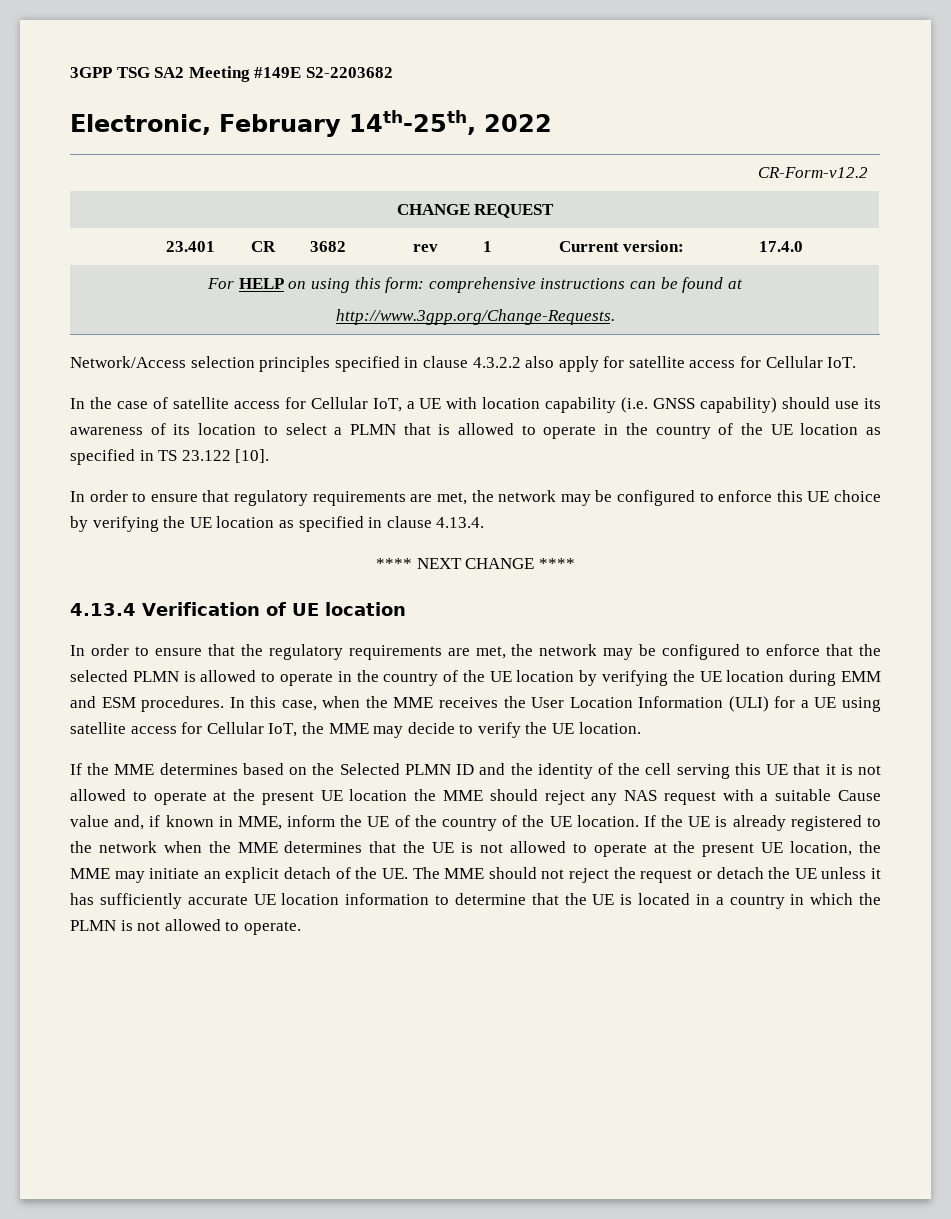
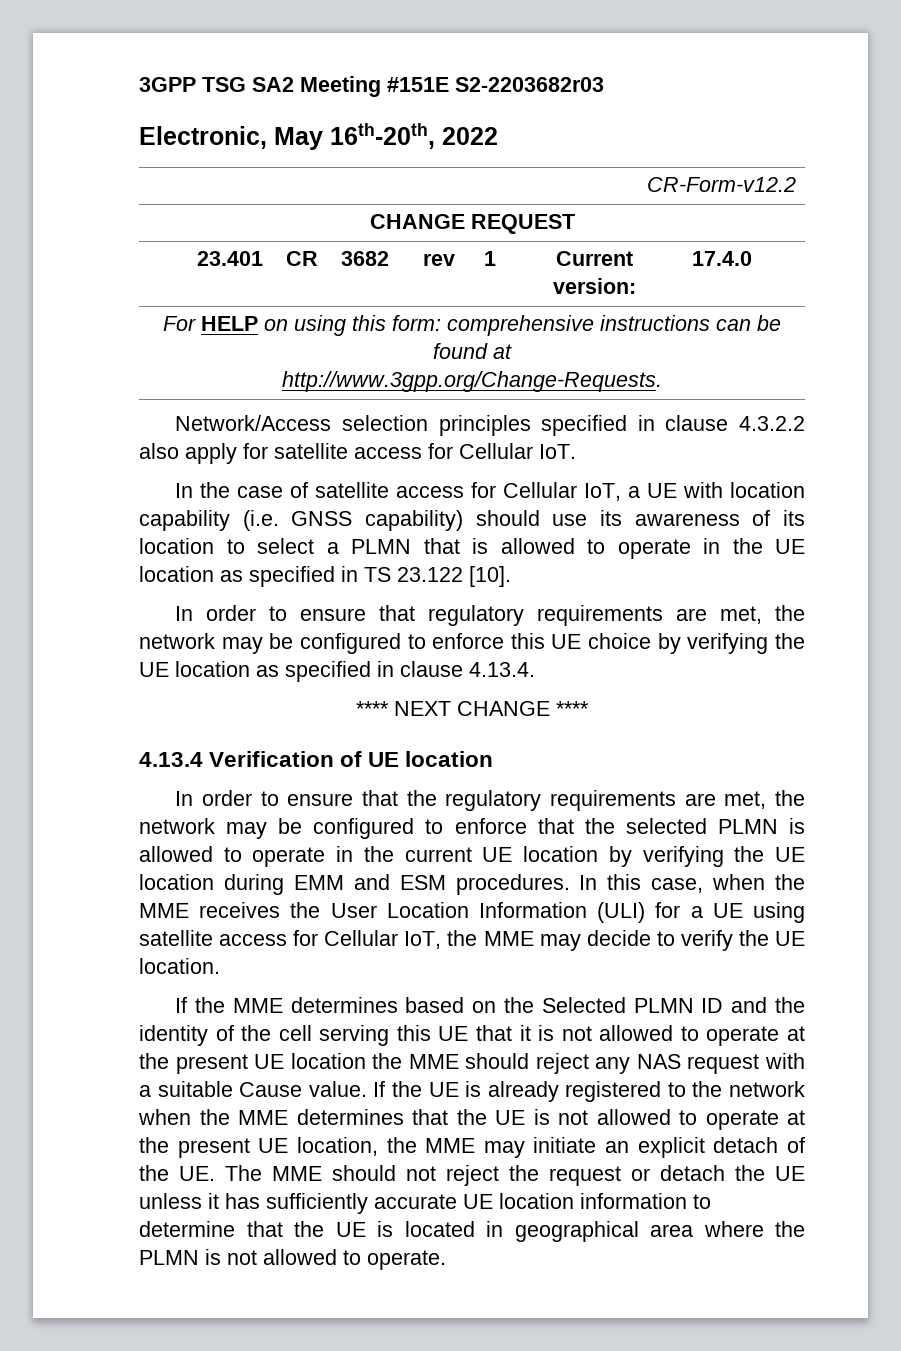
[254,67,393,78] #149E S2-2203682 -> [387,77,604,92] #151E S2-2203682r03
[219,110,476,137] February 14th-25th, -> [274,123,435,150] May 16th-20th,
[655,423,763,439] country of the -> (763, 546) none
[383,670,485,686] country of the -> [404,847,472,862] current
[70,815,639,831] value and, if known in MME, inform the UE of the country of the UE location. -> [308,1081,367,1097] value.
[715,893,854,909] a country in which -> [514,1221,764,1242] geographical area where

